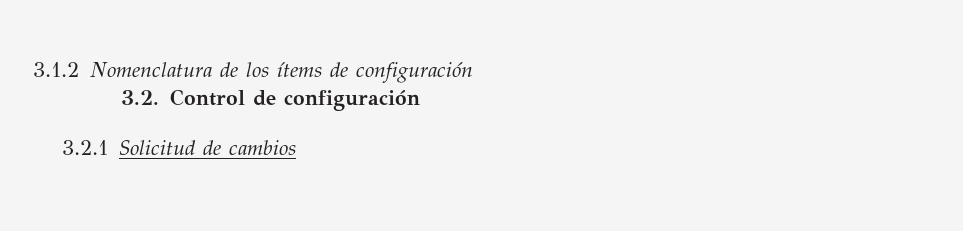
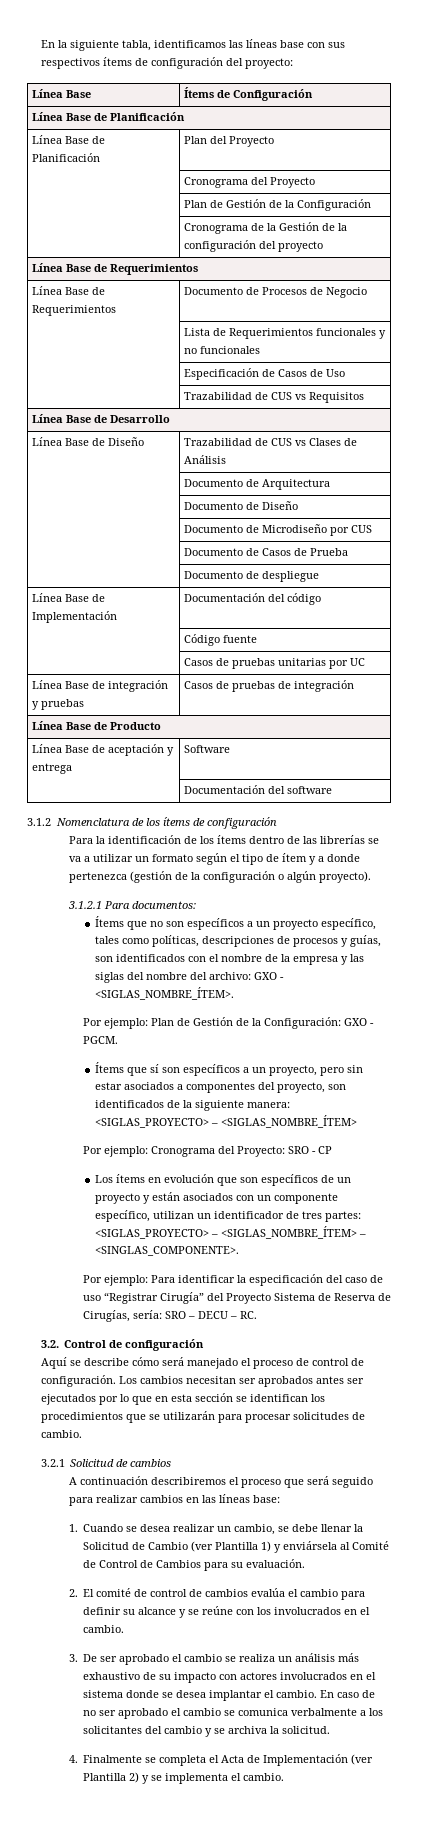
(33, 69) none -> [40,39,345,51] [40,57,293,69] [32,89,92,98] [184,87,314,101] [32,112,186,121] [32,135,106,144] [32,153,101,162] [184,136,275,147] [184,177,316,188] [184,199,372,211] [184,222,348,234] [184,240,324,252] [32,263,199,275] [32,286,106,295] [32,305,117,316] [184,287,368,298] [184,328,387,339] [184,346,261,354] [184,368,346,380] [184,392,365,403] [32,414,171,423] [32,437,145,446] [184,438,358,446] [184,455,227,464] [184,479,331,490] [184,501,299,510] [184,524,373,536] [184,548,349,556] [184,571,320,582] [32,593,106,602] [32,611,118,623] [184,593,322,605] [184,634,258,646] [184,658,366,669] [32,680,169,692] [32,699,85,710] [184,680,355,692] [32,721,162,730] [32,744,175,756] [32,763,73,774] [184,745,231,753] [184,785,333,794] En la siguiente tabla, identificamos las líneas base con sus respectivos ítems de configuración del proyecto: // Línea Base | Ítems de Configuración // Línea Base de Planificación // Línea Base de Planificación | Plan del Proyecto // | Cronograma del Proyecto // | Plan de Gestión de la Configuración // | Cronograma de la Gestión de la configuración del proyecto // Línea Base de Requerimientos // Línea Base de Requerimientos | Documento de Procesos de Negocio // | Lista de Requerimientos funcionales y no funcionales // | Especificación de Casos de Uso // | Trazabilidad de CUS vs Requisitos // Línea Base de Desarrollo // Línea Base de Diseño | Trazabilidad de CUS vs Clases de Análisis // | Documento de Arquitectura // | Documento de Diseño // | Documento de Microdiseño por CUS // | Documento de Casos de Prueba // | Documento de despliegue // Línea Base de Implementación | Documentación del código // | Código fuente // | Casos de pruebas unitarias por UC // Línea Base de integración y pruebas | Casos de pruebas de integración // Línea Base de Producto // Línea Base de aceptación y entrega | Software // | Documentación del software //
[121,89,421,111] [62,140,297,155] 3.2. Control de configuración // 3.2.1 Solicitud de cambios -> [68,835,379,844] [68,853,360,865] [68,871,371,883] [67,901,196,909] [94,916,376,930] [94,935,381,947] [94,954,364,965] [94,972,284,983] [94,987,234,1000] [82,1017,374,1029] [82,1036,118,1044] [94,1062,363,1076] [94,1082,346,1093] [94,1100,290,1111] [94,1115,357,1128] [82,1146,332,1157] [94,1174,351,1186] [94,1192,338,1204] [94,1210,361,1222] [94,1226,366,1239] [94,1246,239,1256] [82,1274,383,1286] [82,1292,391,1304] [82,1310,257,1322] [40,1339,205,1351] [40,1357,364,1369] [40,1375,364,1387] [40,1393,325,1405] [40,1411,365,1423] [40,1430,82,1438] [40,1459,172,1467] [68,1476,373,1488] [68,1494,280,1506] [68,1524,364,1535] [83,1541,390,1553] [83,1559,306,1571] [68,1588,366,1600] [83,1606,371,1618] [83,1625,125,1633] [68,1653,360,1665] [83,1672,377,1683] [83,1690,376,1701] [83,1708,384,1719] [83,1726,331,1737] [68,1754,374,1766] [83,1772,285,1784] Para la identificación de los ítems dentro de las librerías se va a utilizar un formato según el tipo de ítem y a donde pertenezca (gestión de la configuración o algún proyecto). // 3.1.2.1 Para documentos: // Ítems que no son específicos a un proyecto específico, tales como políticas, descripciones de procesos y guías, son identificados con el nombre de la empresa y las siglas del nombre del archivo: GXO - <SIGLAS_NOMBRE_ÍTEM>. // Por ejemplo: Plan de Gestión de la Configuración: GXO - PGCM. // Ítems que sí son específicos a un proyecto, pero sin estar asociados a componentes del proyecto, son identificados de la siguiente manera: <SIGLAS_PROYECTO> – <SIGLAS_NOMBRE_ÍTEM> // Por ejemplo: Cronograma del Proyecto: SRO - CP // Los ítems en evolución que son específicos de un proyecto y están asociados con un componente específico, utilizan un identificador de tres partes: <SIGLAS_PROYECTO> – <SIGLAS_NOMBRE_ÍTEM> – <SINGLAS_COMPONENTE>. // Por ejemplo: Para identificar la especificación del caso de uso “Registrar Cirugía” del Proyecto Sistema de Reserva de Cirugías, sería: SRO – DECU – RC. // 3.2. Control de configuración // Aquí se describe cómo será manejado el proceso de control de configuración. Los cambios necesitan ser aprobados antes ser ejecutados por lo que en esta sección se identifican los procedimientos que se utilizarán para procesar solicitudes de cambio. // 3.2.1 Solicitud de cambios // A continuación describiremos el proceso que será seguido para realizar cambios en las líneas base: // 1. Cuando se desea realizar un cambio, se debe llenar la Solicitud de Cambio (ver Plantilla 1) y enviársela al Comité de Control de Cambios para su evaluación. // 2. El comité de control de cambios evalúa el cambio para definir su alcance y se reúne con los involucrados en el cambio. // 3. De ser aprobado el cambio se realiza un análisis más exhaustivo de su impacto con actores involucrados en el sistema donde se desea implantar el cambio. En caso de no ser aprobado el cambio se comunica verbalmente a los solicitantes del cambio y se archiva la solicitud. // 4. Finalmente se completa el Acta de Implementación (ver Plantilla 2) y se implementa el cambio.

